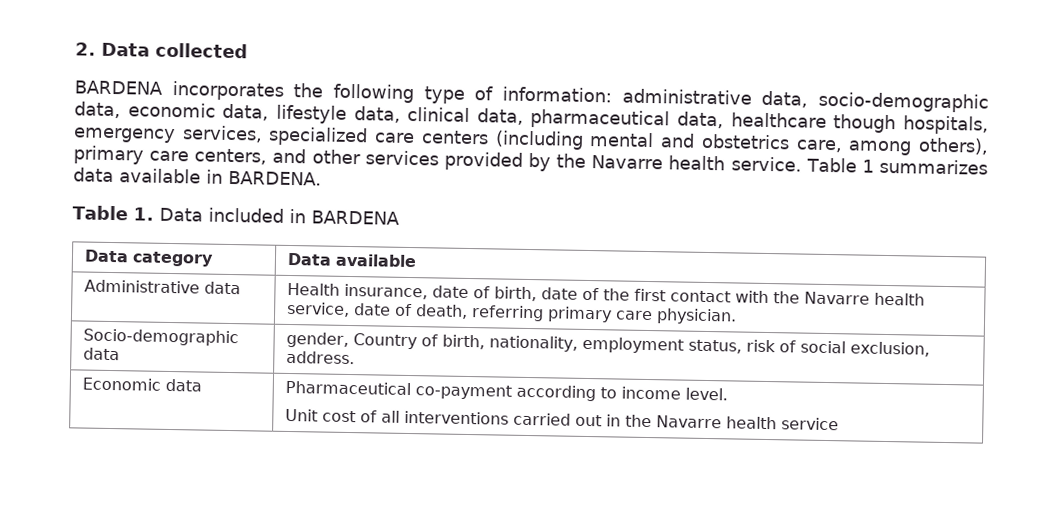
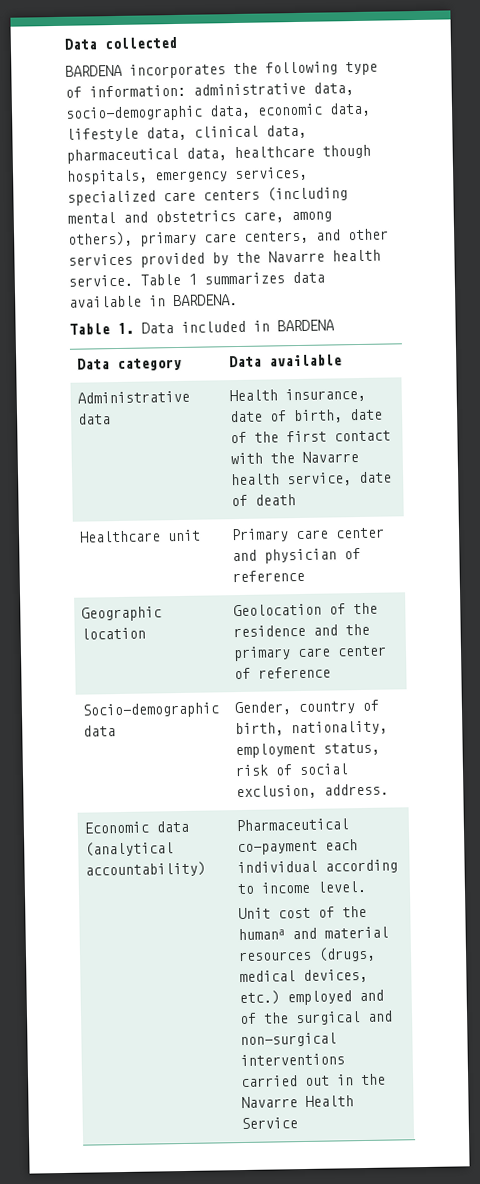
[75,42,96,56] 2. -> (64, 44) none
[415,304,737,325] death, referring primary care physician. -> [255,494,297,506] [79,529,202,543] [231,527,386,543] [232,547,362,564] [232,569,306,583] [81,606,163,622] [81,627,147,640] [233,602,379,617] [233,623,371,638] [233,645,388,662] [234,666,332,680] death // Healthcare unit | Primary care center and physician of reference // Geographic location | Geolocation of the residence and the primary care center of reference
[285,331,417,350] gender, Country -> [234,701,357,716] Gender, country
(202, 385) none -> [85,841,175,857] [85,861,207,878] (analytical accountability)
(512, 392) none -> [325,839,359,851] [237,860,319,874] each individual
[380,410,400,423] all -> [342,905,368,918] [238,926,390,941] [238,946,377,962] [239,968,369,984] [239,989,385,1006] [239,1010,394,1026] [240,1032,338,1048] the humana and material resources (drugs, medical devices, etc.) employed and of the surgical and non-surgical
[725,416,839,431] health service -> [305,1095,355,1107] [241,1117,299,1130] Health Service

